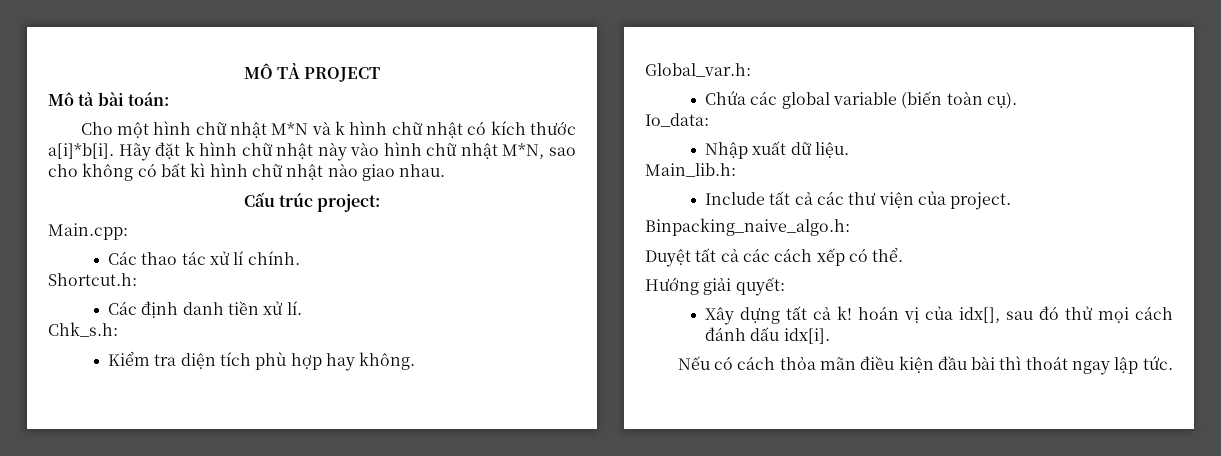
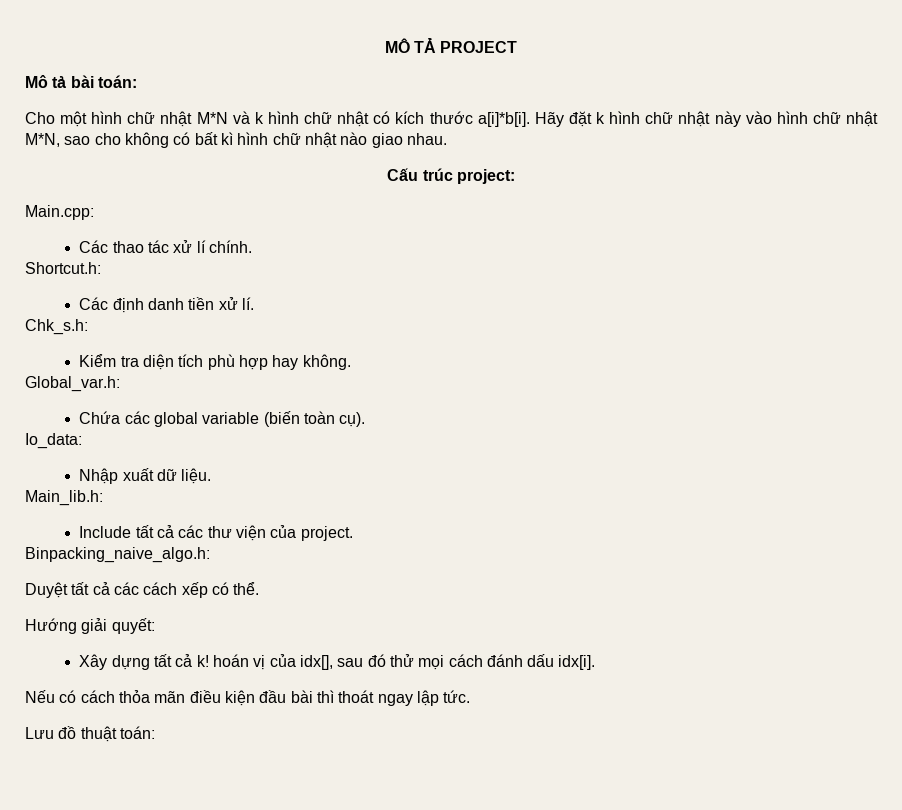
(1173, 363) none -> [25,726,155,742] // Lưu đồ thuật toán:

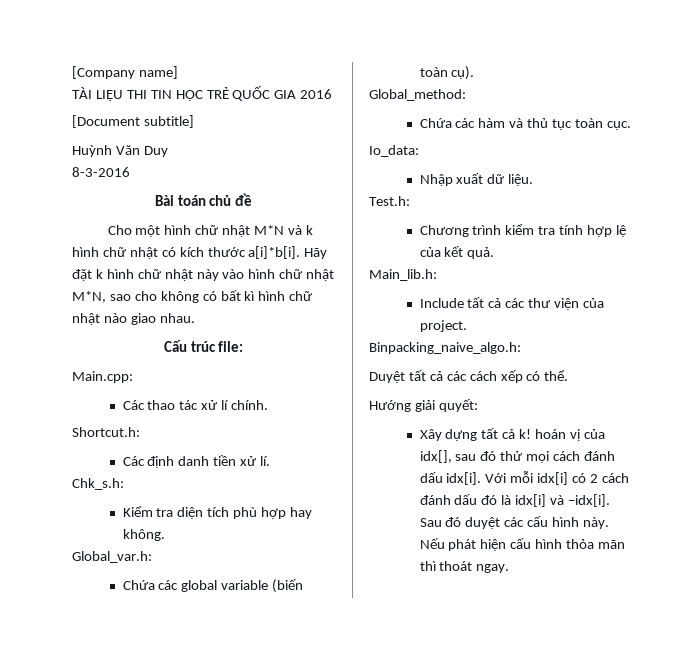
[384,38,518,53] [25,75,137,88] MÔ TẢ PROJECT // Mô tả bài toán: -> [72,66,178,79] [72,86,333,101] [72,115,194,128] [72,145,168,157] [72,167,130,177] [154,193,253,206] [Company name] // TÀI LIỆU THI TIN HỌC TRẺ QUỐC GIA 2016 // [Document subtitle] // Huỳnh Văn Duy // 8-3-2016 // Bài toán chủ đề
[456,169,515,184] project: -> [218,341,244,352] file:
(366, 419) none -> [369,89,466,101] [419,118,631,130] // Global_method: // Chứa các hàm và thủ tục toàn cục.
(212, 476) none -> [369,196,410,206] [419,224,627,237] [419,246,495,259] // Test.h: // Chương trình kiểm tra tính hợp lệ của kết quả.
[25,690,471,706] [25,726,155,742] // Nếu có cách thỏa mãn điều kiện đầu bài thì thoát ngay lập tức. // Lưu đồ thuật toán: -> [485,471,629,485] [419,494,611,507] [419,516,610,529] [419,538,626,551] [419,561,510,573] Với mỗi idx[i] có 2 cách đánh dấu đó là idx[i] và –idx[i]. Sau đó duyệt các cấu hình này. Nếu phát hiện cấu hình thỏa mãn thì thoát ngay.

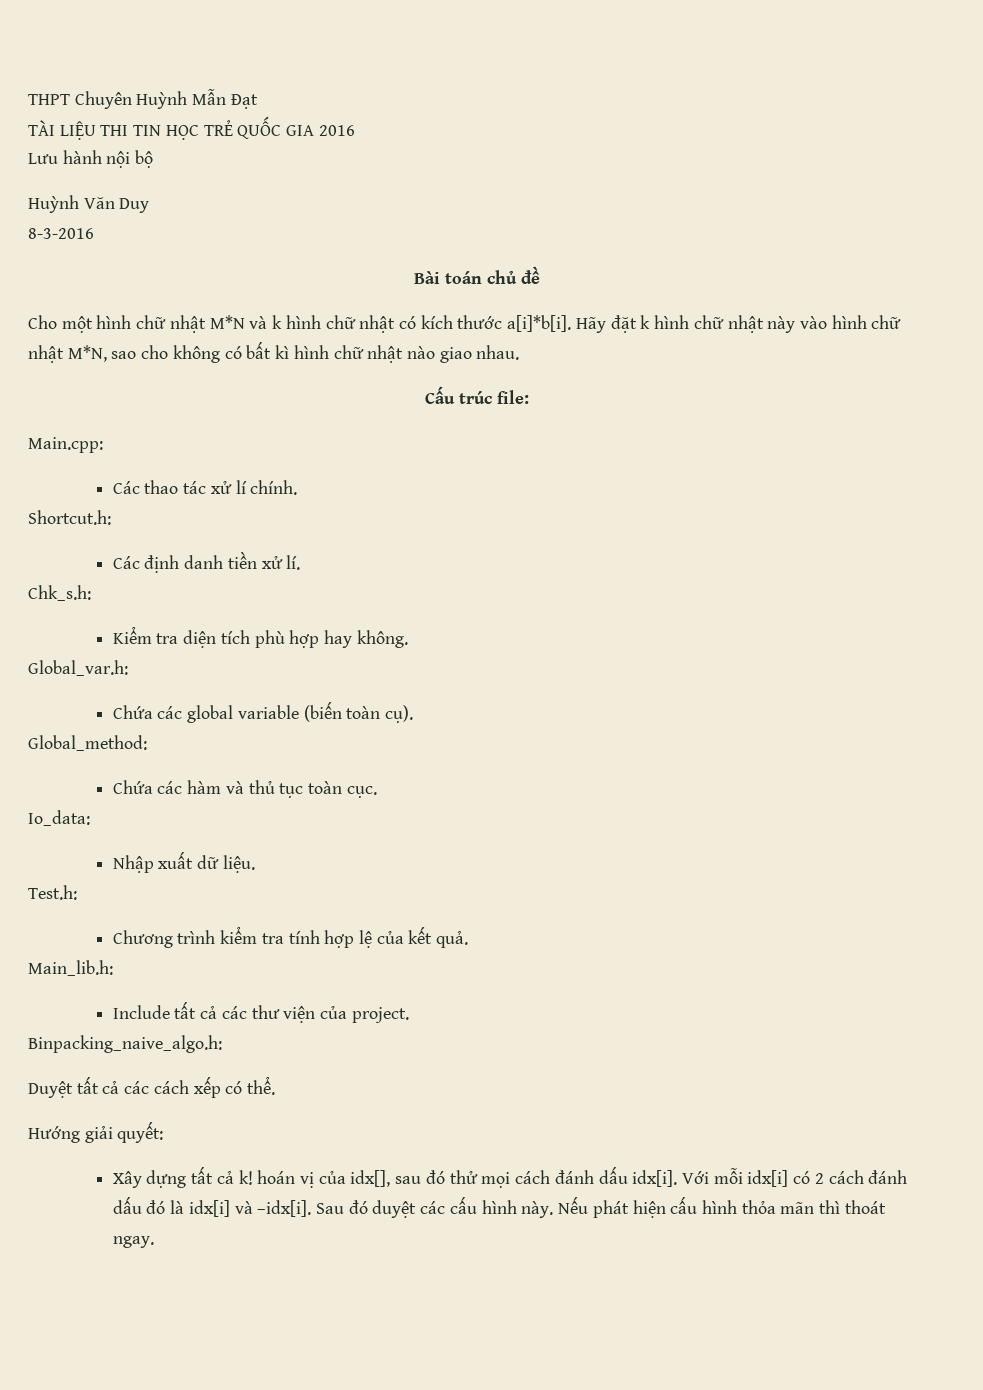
[72,66,178,79] [Company name] -> [28,88,258,109] THPT Chuyên Huỳnh Mẫn Đạt
[72,115,194,128] [Document subtitle] -> [28,150,154,168] Lưu hành nội bộ

